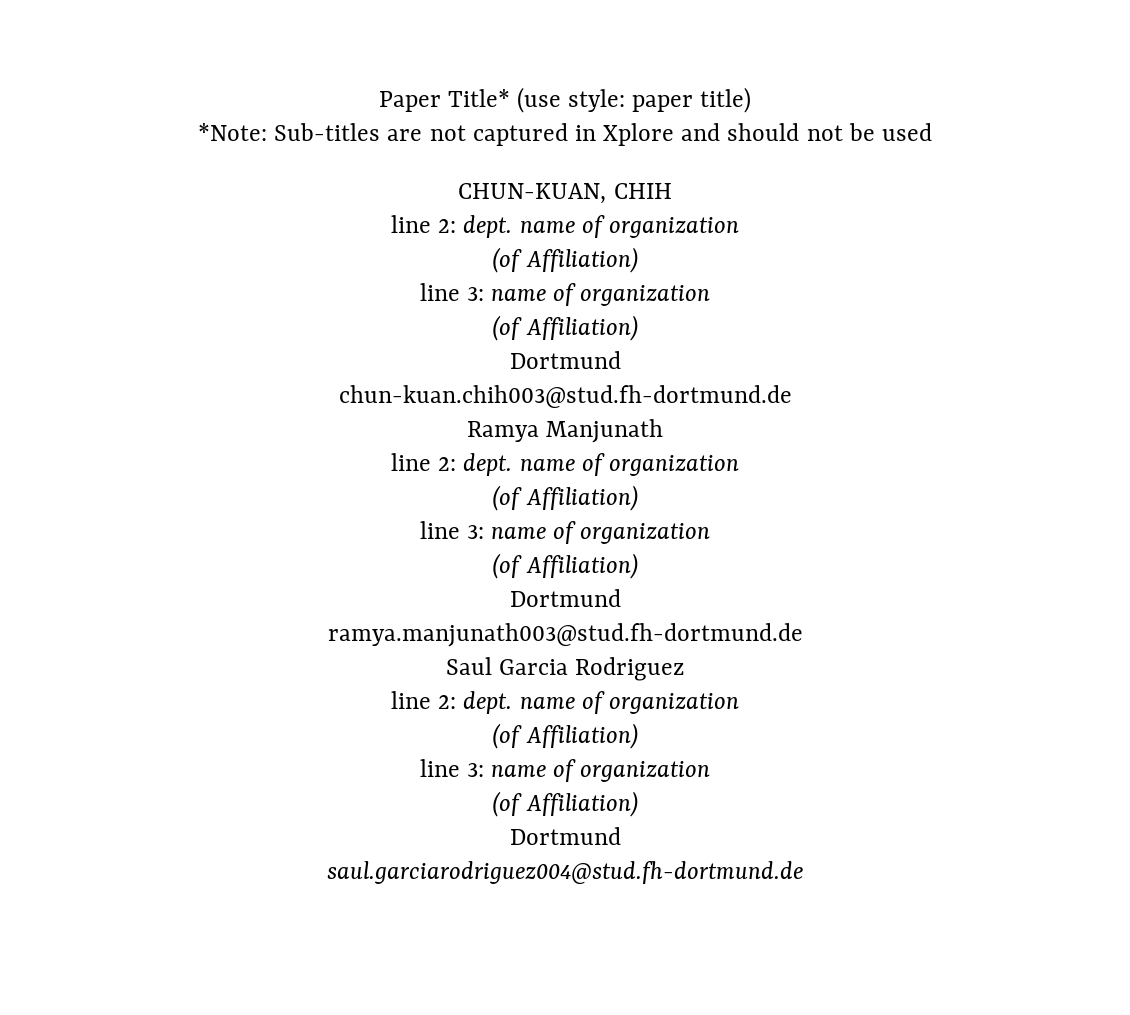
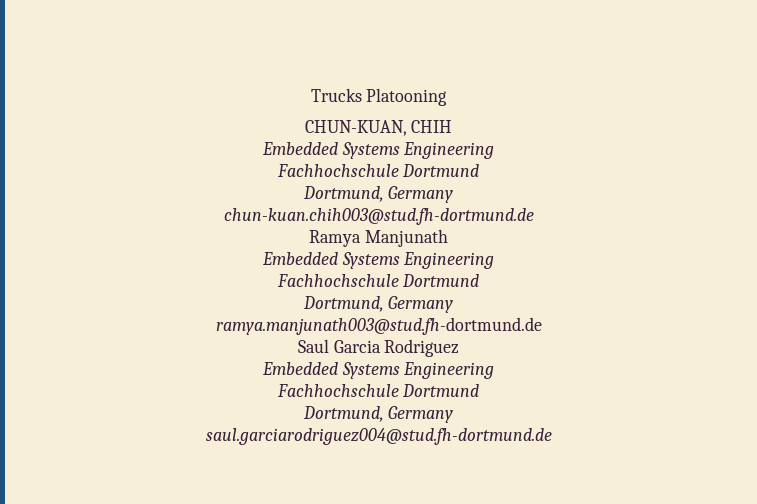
[378,87,752,113] [198,123,932,146] [458,183,672,204] [391,215,739,238] [492,247,638,273] [419,283,711,306] [492,315,638,341] [509,351,621,369] [338,385,792,408] [466,419,664,443] [391,453,739,476] [492,485,638,511] [419,521,711,544] [492,553,638,579] [509,589,621,607] [327,623,803,647] [445,657,685,681] [391,691,739,714] [492,723,638,749] [419,759,711,782] [492,791,638,817] [509,827,621,845] Paper Title* (use style: paper title) // *Note: Sub-titles are not captured in Xplore and should not be used // CHUN-KUAN, CHIH // line 2: dept. name of organization // (of Affiliation) // line 3: name of organization // (of Affiliation) // Dortmund // chun-kuan.chih003@stud.fh-dortmund.de // Ramya Manjunath // line 2: dept. name of organization // (of Affiliation) // line 3: name of organization // (of Affiliation) // Dortmund // ramya.manjunath003@stud.fh-dortmund.de // Saul Garcia Rodriguez // line 2: dept. name of organization // (of Affiliation) // line 3: name of organization // (of Affiliation) // Dortmund -> [310,88,448,106] [304,120,453,136] [261,142,495,159] [276,164,480,177] [302,186,454,203] [223,208,534,225] [309,229,448,247] [261,252,495,269] [276,274,480,287] [302,296,454,313] [215,317,542,335] [297,339,460,357] [261,362,495,379] [276,384,480,397] [302,406,454,423] Trucks Platooning // CHUN-KUAN, CHIH // Embedded Systems Engineering // Fachhochschule Dortmund // Dortmund, Germany // chun-kuan.chih003@stud.fh-dortmund.de // Ramya Manjunath // Embedded Systems Engineering // Fachhochschule Dortmund // Dortmund, Germany // ramya.manjunath003@stud.fh-dortmund.de // Saul Garcia Rodriguez // Embedded Systems Engineering // Fachhochschule Dortmund // Dortmund, Germany

